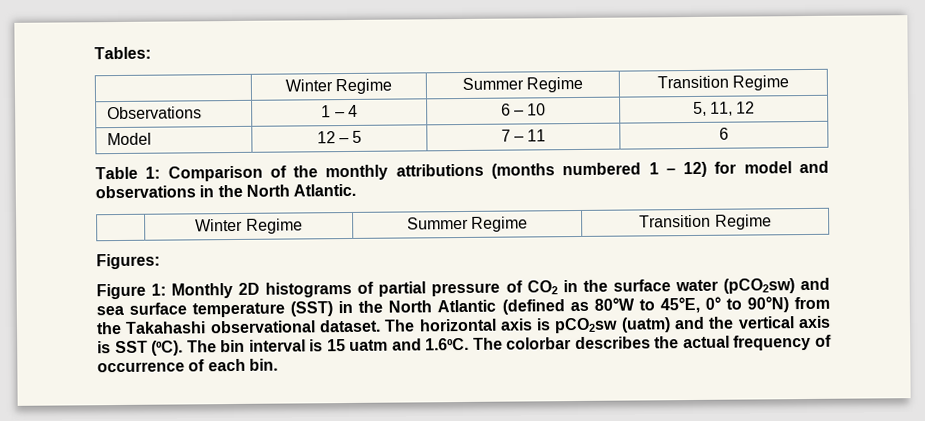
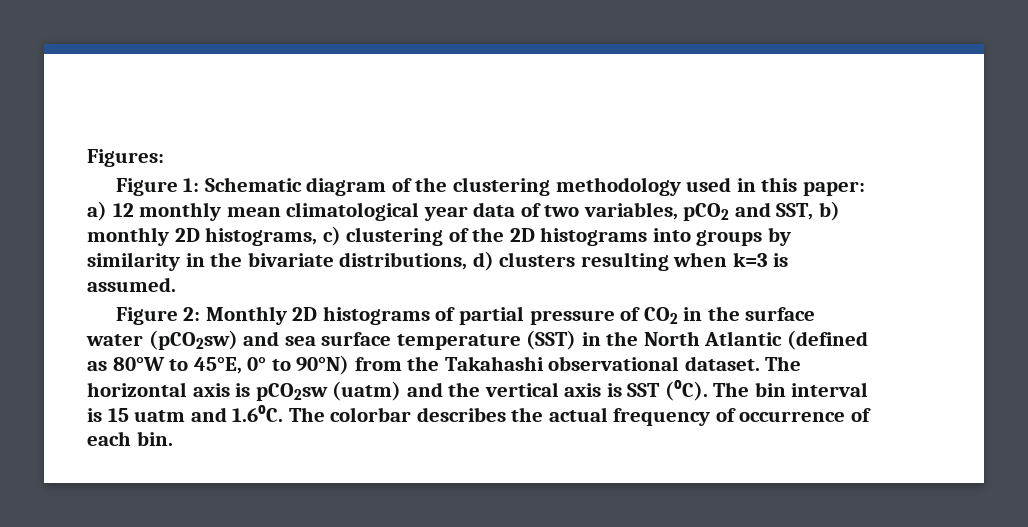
[94,46,151,60] [284,78,393,95] [461,76,584,93] [656,75,790,91] [106,106,202,120] [321,104,358,118] [500,103,547,116] [692,101,756,116] [106,132,152,146] [316,130,363,144] [500,129,547,142] [719,127,729,140] [95,160,830,182] [95,183,357,199] [195,218,303,234] [406,216,529,232] [639,214,772,230] [96,253,160,270] [96,283,167,300] Tables: // | Winter Regime | Summer Regime | Transition Regime // Observations | 1 – 4 | 6 – 10 | 5, 11, 12 // Model | 12 – 5 | 7 – 11 | 6 // Table 1: Comparison of the monthly attributions (months numbered 1 – 12) for model and observations in the North Atlantic. // | Winter Regime | Summer Regime | Transition Regime // Figures: // Figure 1: -> [87,149,164,167] [115,177,865,196] [87,201,840,221] [87,226,791,246] [87,251,789,271] [87,277,176,292] [115,307,201,325] Figures: // Figure 1: Schematic diagram of the clustering methodology used in this paper: a) 12 monthly mean climatological year data of two variables, pCO2 and SST, b) monthly 2D histograms, c) clustering of the 2D histograms into groups by similarity in the bivariate distributions, d) clusters resulting when k=3 is assumed. // Figure 2:

